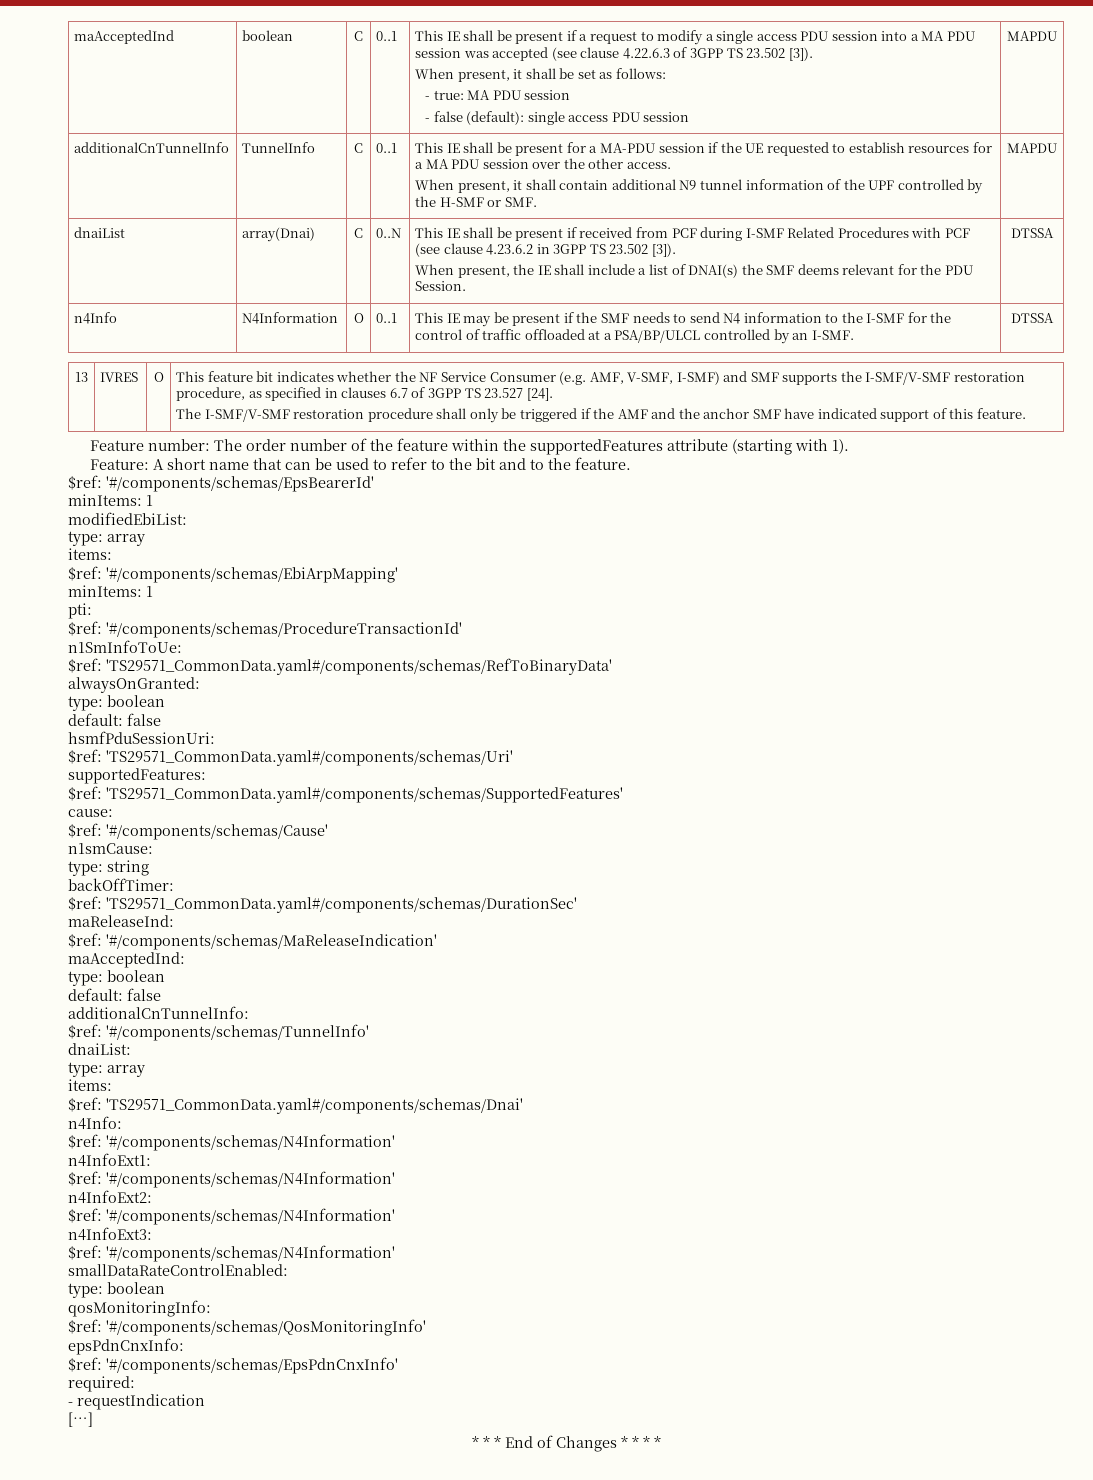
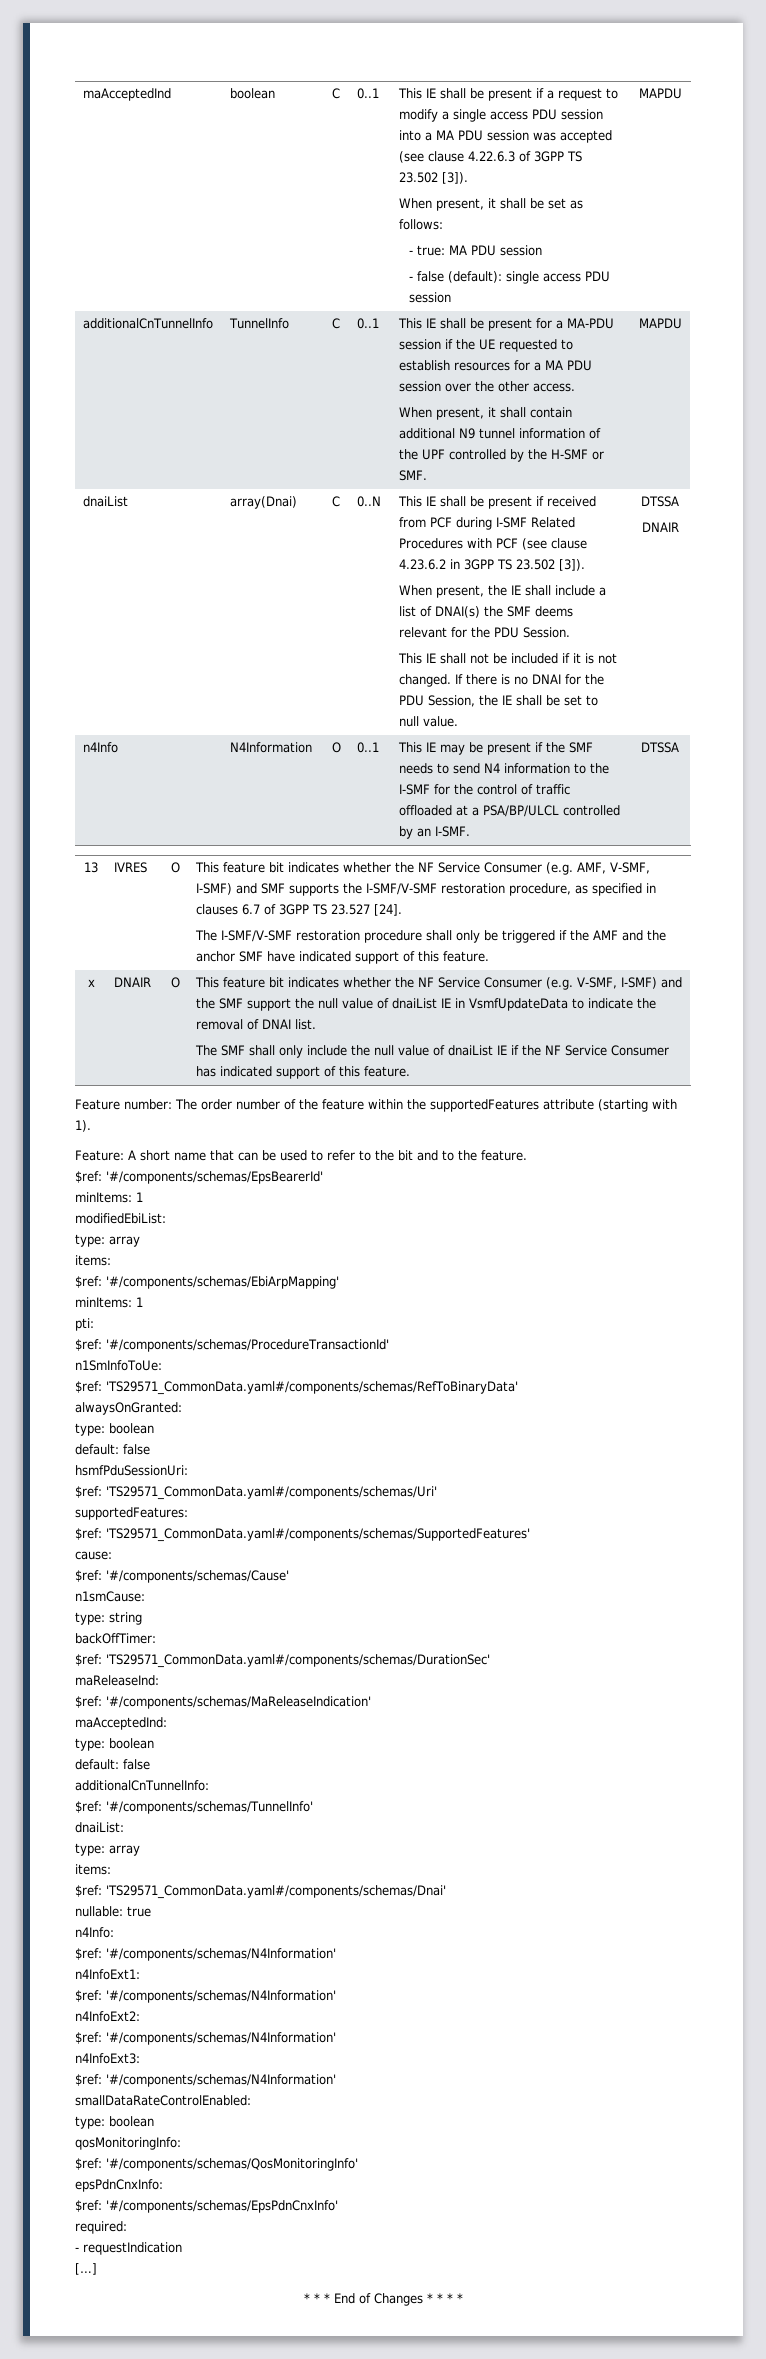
[1011,228,1054,238] | DTSSA -> [398,653,618,664] [399,674,605,687] [399,695,599,707] [399,716,459,727] [641,496,679,507] [641,522,679,532] // This IE shall not be included if it is not changed. If there is no DNAI for the PDU Session, the IE shall be set to null value. | DTSSA // DNAIR
(1026, 413) none -> [87,979,95,987] [114,977,152,987] [170,977,180,988] [195,977,683,990] [196,998,657,1011] [196,1019,317,1030] [195,1045,670,1058] [196,1066,411,1079] // x | DNAIR | O | This feature bit indicates whether the NF Service Consumer (e.g. V-SMF, I-SMF) and the SMF support the null value of dnaiList IE in VsmfUpdateData to indicate the removal of DNAI list. // The SMF shall only include the null value of dnaiList IE if the NF Service Consumer has indicated support of this feature.
(523, 1106) none -> [75,1906,151,1917] // nullable: true

